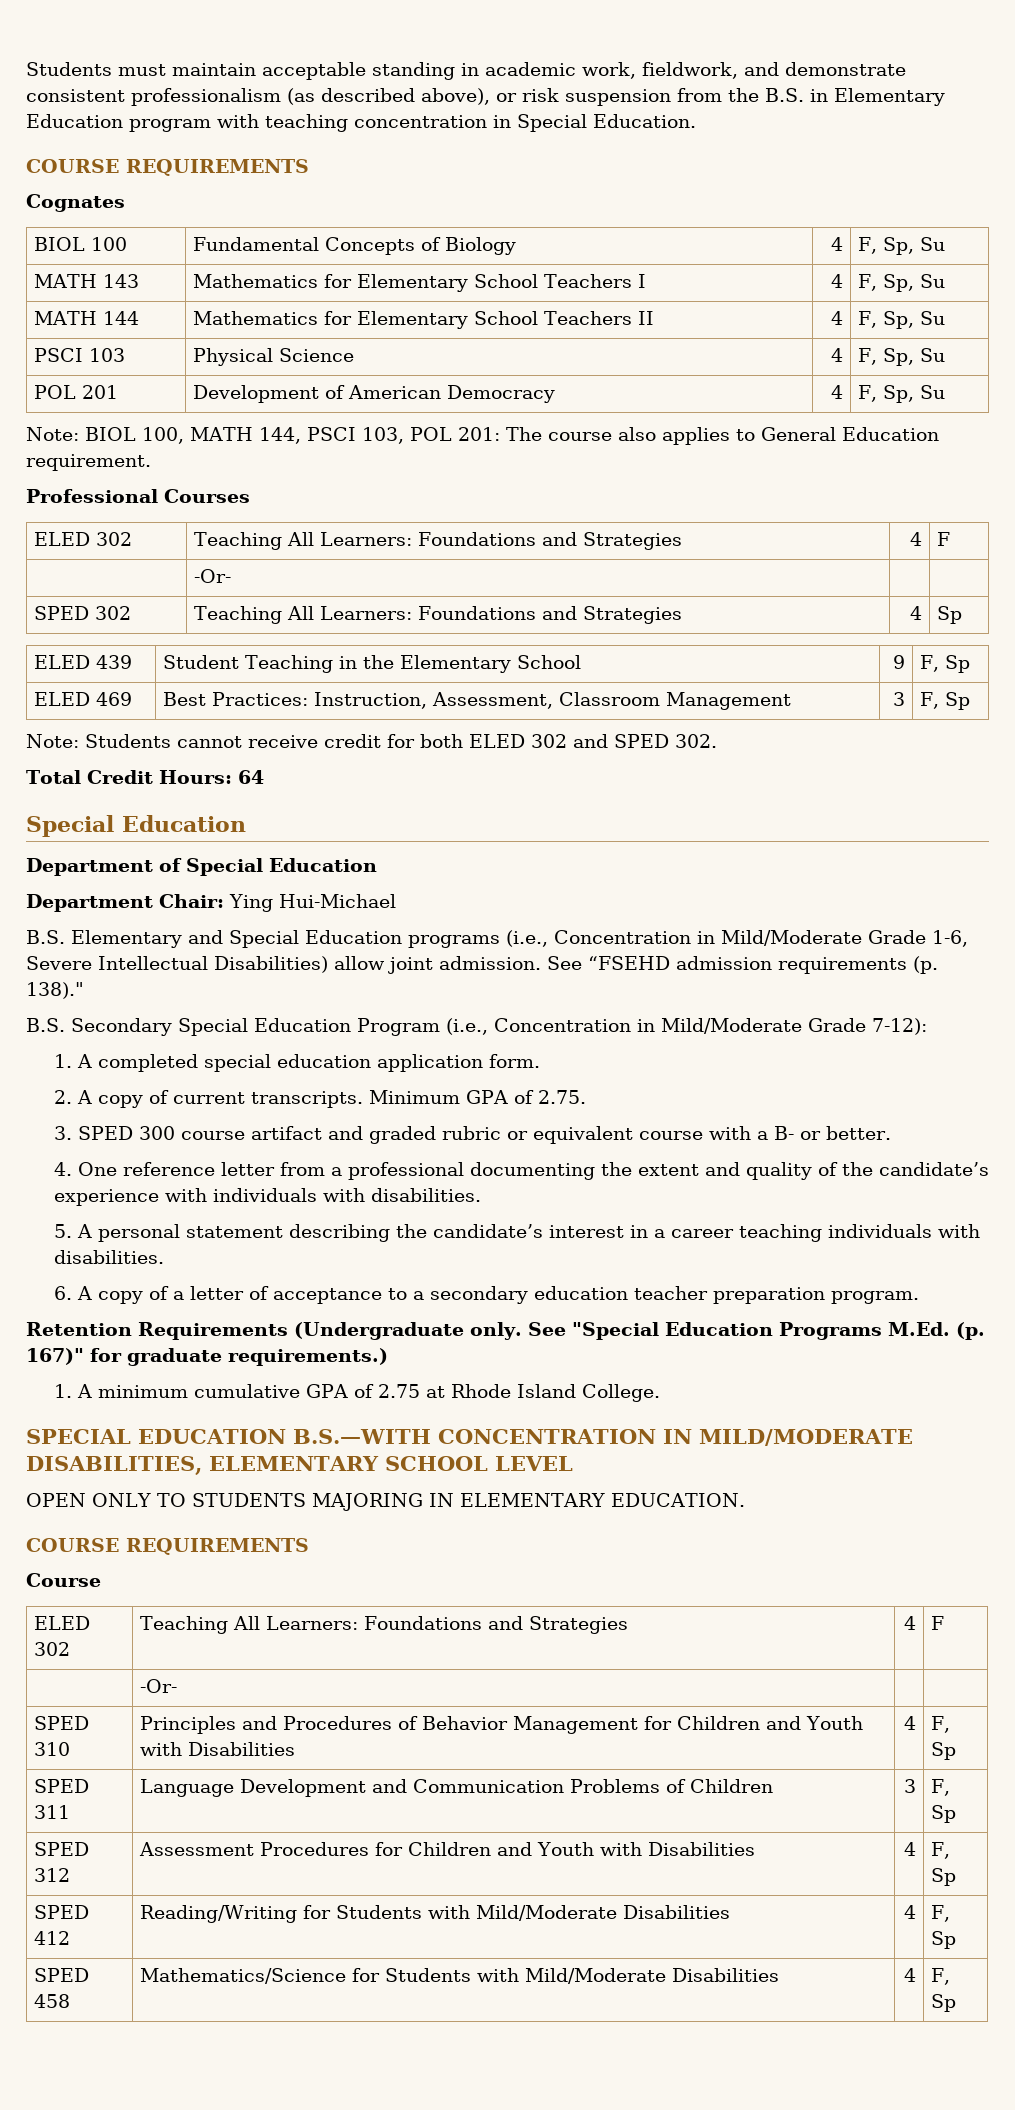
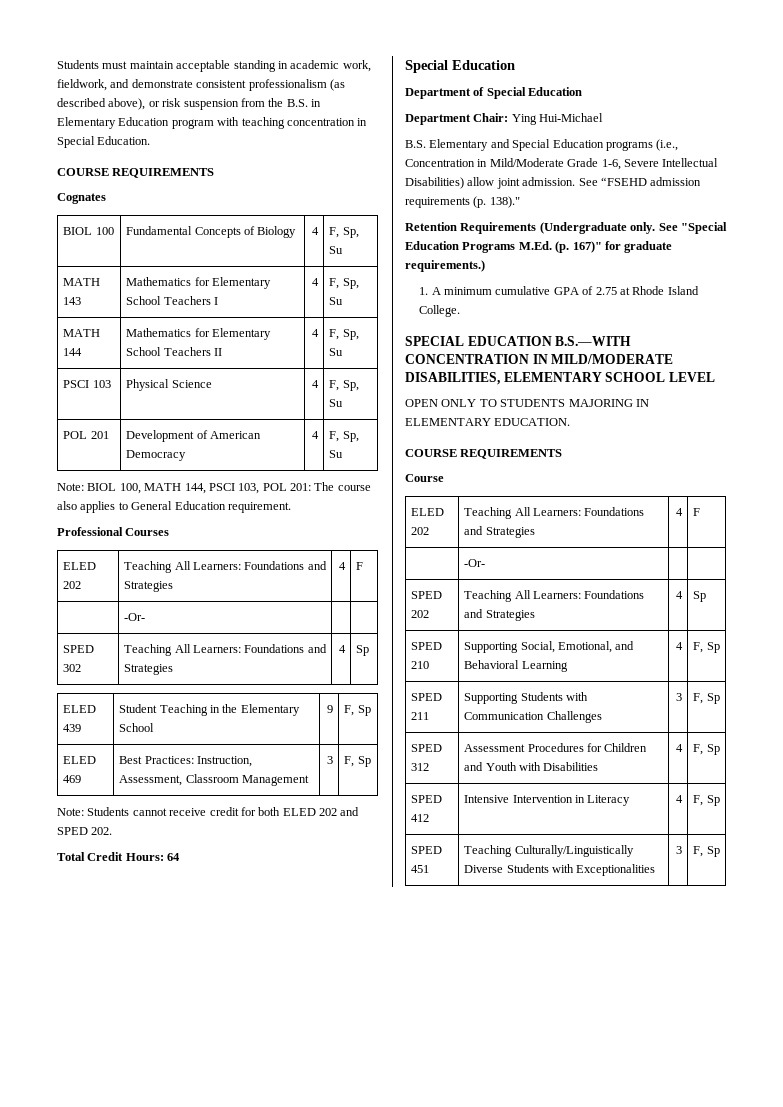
[96,532,133,546] 302 -> [63,581,82,589] 202
[531,734,567,748] 302 -> [319,808,337,816] 202
[675,734,717,748] 302. -> [91,827,113,835] 202.
[26,1018,927,1036] [53,1054,540,1072] [53,1090,586,1108] [53,1126,891,1144] [53,1162,989,1180] [53,1188,481,1206] [53,1224,980,1242] [53,1250,164,1264] [53,1286,919,1304] // B.S. Secondary Special Education Program (i.e., Concentration in Mild/Moderate Grade 7-12): // 1. A completed special education application form. // 2. A copy of current transcripts. Minimum GPA of 2.75. // 3. SPED 300 course artifact and graded rubric or equivalent course with a B- or better. // 4. One reference letter from a professional documenting the extent and quality of the candidate’s experience with individuals with disabilities. // 5. A personal statement describing the candidate’s interest in a career teaching individuals with disabilities. // 6. A copy of a letter of acceptance to a secondary education teacher preparation program. -> (520, 202) none
[34,1642,71,1656] 302 -> [411,527,430,535] 202
[34,1742,71,1756] [140,1716,864,1734] [140,1742,296,1756] [903,1716,916,1730] [931,1716,951,1733] [931,1742,957,1760] [34,1779,90,1793] [34,1805,71,1819] [140,1779,774,1797] 310 | Principles and Procedures of Behavior Management for Children and Youth with Disabilities | 4 | F, Sp // SPED 311 | Language Development and Communication Problems of Children -> [411,610,430,618] [464,590,645,602] [464,609,535,621] [675,591,683,599] [693,591,707,602] [411,642,443,650] [411,661,430,669] [464,641,635,653] [464,660,568,672] [675,642,683,650] [693,642,720,653] [411,693,443,701] [411,712,430,720] [464,692,588,704] [464,711,602,723] 202 | Teaching All Learners: Foundations and Strategies | 4 | Sp // SPED 210 | Supporting Social, Emotional, and Behavioral Learning | 4 | F, Sp // SPED 211 | Supporting Students with Communication Challenges
[140,1905,730,1923] [903,1905,916,1919] [931,1905,951,1922] [931,1931,957,1949] [34,1968,90,1982] [34,1994,71,2008] [140,1968,780,1984] [903,1968,916,1982] Reading/Writing for Students with Mild/Moderate Disabilities | 4 | F, Sp // SPED 458 | Mathematics/Science for Students with Mild/Moderate Disabilities | 4 -> [464,795,631,806] [675,795,683,803] [693,795,720,806] [411,846,443,854] [411,865,430,873] [464,845,634,857] [464,864,656,876] [675,846,682,854] Intensive Intervention in Literacy | 4 | F, Sp // SPED 451 | Teaching Culturally/Linguistically Diverse Students with Exceptionalities | 3

